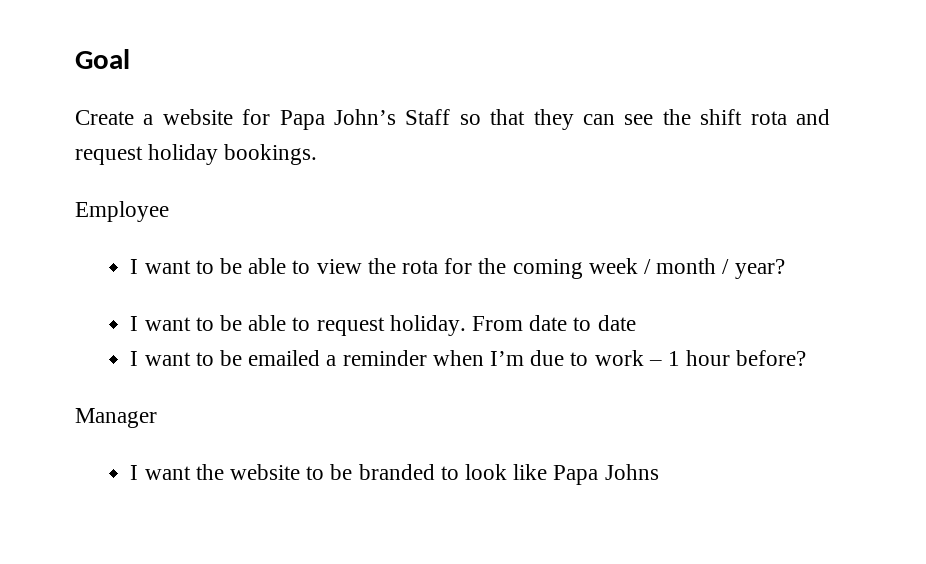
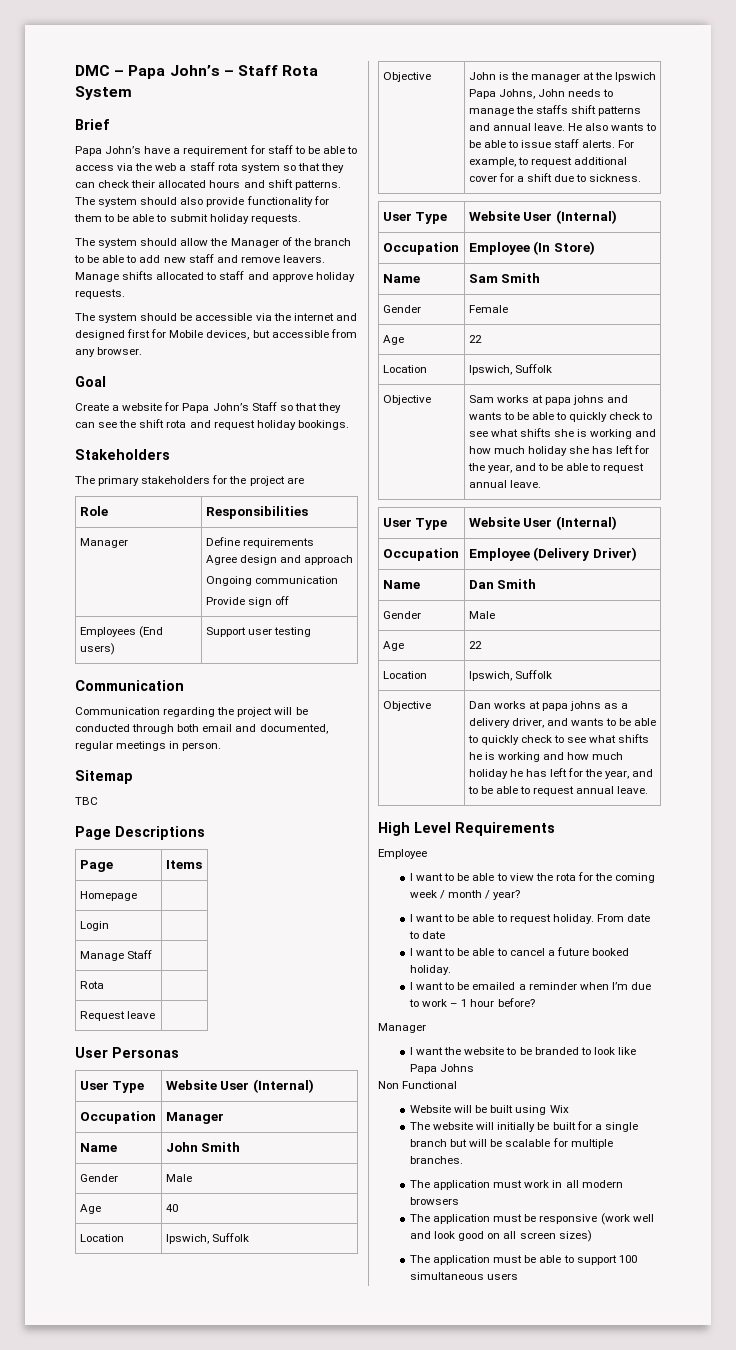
(75, 59) none -> [75,65,319,79] [75,86,132,100] [75,119,110,130] [75,145,358,156] [75,162,345,173] [75,179,341,190] [75,196,329,207] [74,214,301,224] [75,237,351,248] [74,254,325,263] [75,271,355,282] [75,289,125,299] [75,313,357,323] [75,329,357,340] [75,347,143,357] DMC – Papa John’s – Staff Rota System // Brief // Papa John’s have a requirement for staff to be able to access via the web a staff rota system so that they can check their allocated hours and shift patterns. The system should also provide functionality for them to be able to submit holiday requests. // The system should allow the Manager of the branch to be able to add new staff and remove leavers. Manage shifts allocated to staff and approve holiday requests. // The system should be accessible via the internet and designed first for Mobile devices, but accessible from any browser. //
(318, 154) none -> [75,449,170,460] [75,475,304,486] [79,506,108,516] [205,506,308,519] [79,538,128,548] [205,537,314,548] [205,555,353,565] [205,576,338,586] [205,596,289,607] [79,626,163,638] [79,643,115,655] [205,627,311,637] [75,680,184,691] [75,707,308,717] [75,724,328,734] [75,741,222,751] [75,770,133,784] [75,797,98,805] [75,826,205,840] [79,860,113,872] [165,860,202,869] [79,891,137,901] [79,921,109,931] [79,950,152,961] [79,981,104,989] [79,1011,155,1021] [75,1047,179,1058] [79,1081,145,1093] [165,1079,314,1093] [79,1111,156,1124] [165,1112,224,1124] [79,1143,117,1152] [165,1142,241,1152] [79,1174,118,1182] [165,1174,192,1182] [79,1204,101,1214] [165,1204,178,1212] [79,1234,124,1242] [165,1233,249,1244] [382,72,431,82] [468,72,657,82] [468,89,614,99] [468,105,642,116] [468,123,657,131] [468,139,635,148] [468,157,627,167] [468,173,642,182] [382,212,448,224] [468,210,617,224] [382,242,459,255] [468,241,595,255] [382,274,420,283] [468,273,541,283] [382,305,421,313] [468,305,508,313] [382,335,404,345] [468,335,482,343] [382,365,427,373] [468,364,552,375] [382,395,431,405] [468,395,629,405] [468,412,653,422] [468,428,657,439] [468,445,650,456] [467,463,645,473] [468,480,541,488] [382,518,448,530] [468,516,617,530] [382,548,459,561] [468,547,637,561] [382,580,420,589] [468,579,537,589] [382,611,421,619] [468,611,495,619] [382,641,404,651] [468,641,482,649] [382,671,427,679] [468,670,552,681] [382,701,431,711] [468,701,629,711] [468,718,657,728] [467,734,650,745] [468,752,624,762] [468,768,654,779] [467,786,649,796] [378,822,555,836] // Stakeholders // The primary stakeholders for the project are // Role | Responsibilities // Manager | Define requirements // Agree design and approach // Ongoing communication // Provide sign off // Employees (End users) | Support user testing // Communication // Communication regarding the project will be conducted through both email and documented, regular meetings in person. // Sitemap // TBC // Page Descriptions // Page | Items // Homepage | // Login | // Manage Staff | // Rota | // Request leave | // User Personas // User Type | Website User (Internal) // Occupation | Manager // Name | John Smith // Gender | Male // Age | 40 // Location | Ipswich, Suffolk // Objective | John is the manager at the Ipswich Papa Johns, John needs to manage the staffs shift patterns and annual leave. He also wants to be able to issue staff alerts. For example, to request additional cover for a shift due to sickness. // User Type | Website User (Internal) // Occupation | Employee (In Store) // Name | Sam Smith // Gender | Female // Age | 22 // Location | Ipswich, Suffolk // Objective | Sam works at papa johns and wants to be able to quickly check to see what shifts she is working and how much holiday she has left for the year, and to be able to request annual leave. // User Type | Website User (Internal) // Occupation | Employee (Delivery Driver) // Name | Dan Smith // Gender | Male // Age | 22 // Location | Ipswich, Suffolk // Objective | Dan works at papa johns as a delivery driver, and wants to be able to quickly check to see what shifts he is working and how much holiday he has left for the year, and to be able to request annual leave. // High Level Requirements
(636, 323) none -> [409,947,629,956] [409,965,451,975] // I want to be able to cancel a future booked holiday.
(659, 472) none -> [378,1081,458,1089] [409,1105,569,1115] [409,1121,638,1132] [409,1138,613,1149] [409,1156,463,1164] [409,1180,623,1190] [409,1197,459,1205] [409,1213,654,1225] [409,1230,592,1242] [409,1255,637,1265] [409,1272,519,1280] // Non Functional // Website will be built using Wix // The website will initially be built for a single branch but will be scalable for multiple branches. // The application must work in all modern browsers // The application must be responsive (work well and look good on all screen sizes) // The application must be able to support 100 simultaneous users

